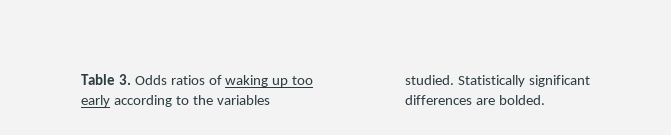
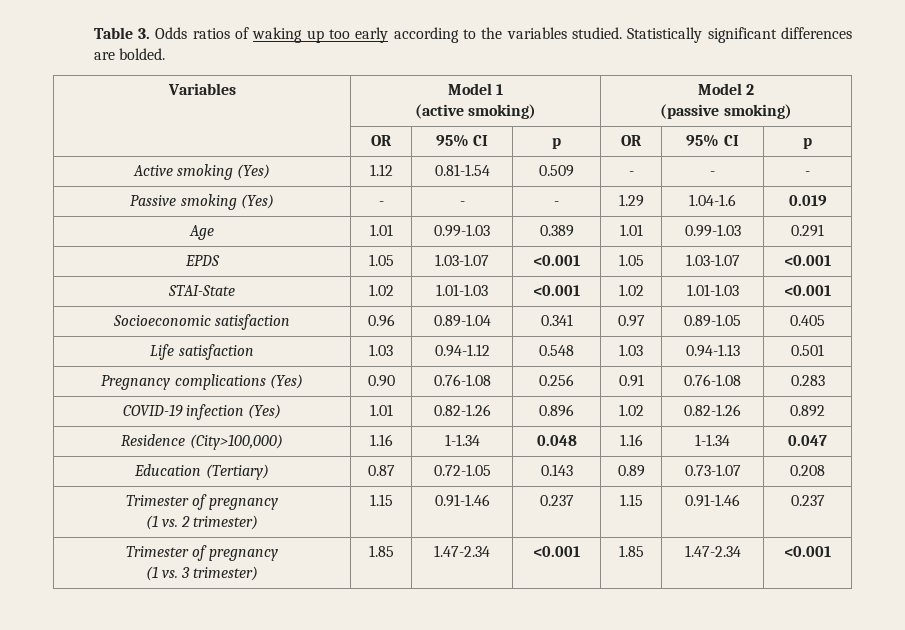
(545, 100) none -> [167,83,236,95] [447,83,504,95] [414,104,537,119] [697,83,755,95] [660,104,792,119] [371,135,392,146] [435,134,489,147] [552,138,561,149] [621,135,642,146] [686,134,739,147] [803,138,812,149] [132,164,271,180] [369,164,393,176] [434,164,490,176] [539,165,574,177] [628,171,634,176] [710,171,715,176] [805,171,810,176] [130,194,274,210] [378,201,384,206] [459,201,465,206] [554,201,559,206] [618,194,644,207] [689,194,736,206] [788,195,827,206] [189,225,214,240] [369,224,393,236] [434,224,490,237] [539,225,574,237] [619,224,643,236] [684,224,741,237] [791,224,824,237] [184,255,220,266] [368,254,394,266] [435,254,489,266] [533,255,580,266] [618,254,644,266] [685,254,740,266] [784,255,831,266] [168,285,235,296] [368,284,394,296] [436,284,488,296] [533,285,580,296] [618,284,644,296] [686,284,739,296] [784,285,831,296] [112,314,291,330] [367,314,395,327] [433,314,491,327] [540,314,573,326] [617,315,645,327] [684,314,741,327] [790,315,825,326] [150,344,254,360] [369,344,393,356] [434,344,490,357] [539,345,574,356] [619,344,643,356] [685,344,740,357] [791,344,824,356] [101,374,303,390] [367,375,395,387] [433,374,491,386] [539,374,574,386] [618,374,644,387] [684,374,741,386] [790,375,825,386] [122,404,282,420] [369,404,393,416] [433,404,491,416] [539,404,574,417] [618,404,644,416] [684,404,741,416] [790,405,825,417] [121,434,283,450] [369,434,393,446] [444,434,480,446] [536,435,577,446] [619,434,643,446] [695,434,730,446] [788,435,827,446] [134,464,269,480] [367,465,395,476] [433,464,491,476] [540,464,573,476] [617,465,645,477] [684,464,741,476] [790,465,825,476] [125,494,279,510] [145,515,259,530] [369,494,393,506] [434,494,490,507] [539,495,574,506] [619,494,643,506] [685,494,740,507] [790,495,825,506] [125,545,279,561] [145,566,259,581] [368,545,394,557] [434,545,490,557] [533,546,580,557] [618,545,644,557] [684,545,741,557] [784,546,831,557] // Variables | Model 1 // (active smoking) | Model 2 // (passive smoking) // | OR | 95% CI | p | OR | 95% CI | p // Active smoking (Yes) | 1.12 | 0.81-1.54 | 0.509 | - | - | - // Passive smoking (Yes) | - | - | - | 1.29 | 1.04-1.6 | 0.019 // Age | 1.01 | 0.99-1.03 | 0.389 | 1.01 | 0.99-1.03 | 0.291 // EPDS | 1.05 | 1.03-1.07 | <0.001 | 1.05 | 1.03-1.07 | <0.001 // STAI-State | 1.02 | 1.01-1.03 | <0.001 | 1.02 | 1.01-1.03 | <0.001 // Socioeconomic satisfaction | 0.96 | 0.89-1.04 | 0.341 | 0.97 | 0.89-1.05 | 0.405 // Life satisfaction | 1.03 | 0.94-1.12 | 0.548 | 1.03 | 0.94-1.13 | 0.501 // Pregnancy complications (Yes) | 0.90 | 0.76-1.08 | 0.256 | 0.91 | 0.76-1.08 | 0.283 // COVID-19 infection (Yes) | 1.01 | 0.82-1.26 | 0.896 | 1.02 | 0.82-1.26 | 0.892 // Residence (City>100,000) | 1.16 | 1-1.34 | 0.048 | 1.16 | 1-1.34 | 0.047 // Education (Tertiary) | 0.87 | 0.72-1.05 | 0.143 | 0.89 | 0.73-1.07 | 0.208 // Trimester of pregnancy // (1 vs. 2 trimester) | 1.15 | 0.91-1.46 | 0.237 | 1.15 | 0.91-1.46 | 0.237 // Trimester of pregnancy // (1 vs. 3 trimester) | 1.85 | 1.47-2.34 | <0.001 | 1.85 | 1.47-2.34 | <0.001

